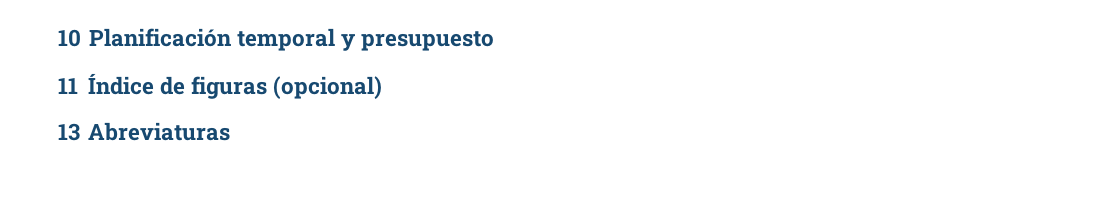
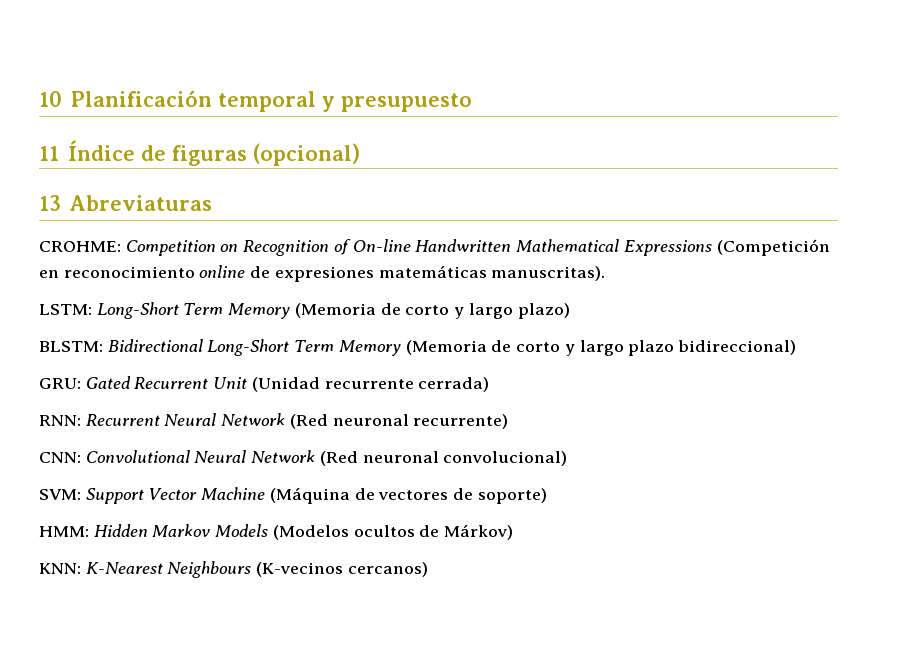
(231, 131) none -> [39,239,830,256] [39,265,606,282] [39,302,570,319] [39,339,796,356] [39,376,490,392] [39,413,509,429] [39,450,568,466] [39,487,547,504] [39,524,514,540] [39,561,428,578] // CROHME: Competition on Recognition of On-line Handwritten Mathematical Expressions (Competición en reconocimiento online de expresiones matemáticas manuscritas). // LSTM: Long-Short Term Memory (Memoria de corto y largo plazo) // BLSTM: Bidirectional Long-Short Term Memory (Memoria de corto y largo plazo bidireccional) // GRU: Gated Recurrent Unit (Unidad recurrente cerrada) // RNN: Recurrent Neural Network (Red neuronal recurrente) // CNN: Convolutional Neural Network (Red neuronal convolucional) // SVM: Support Vector Machine (Máquina de vectores de soporte) // HMM: Hidden Markov Models (Modelos ocultos de Márkov) // KNN: K-Nearest Neighbours (K-vecinos cercanos)

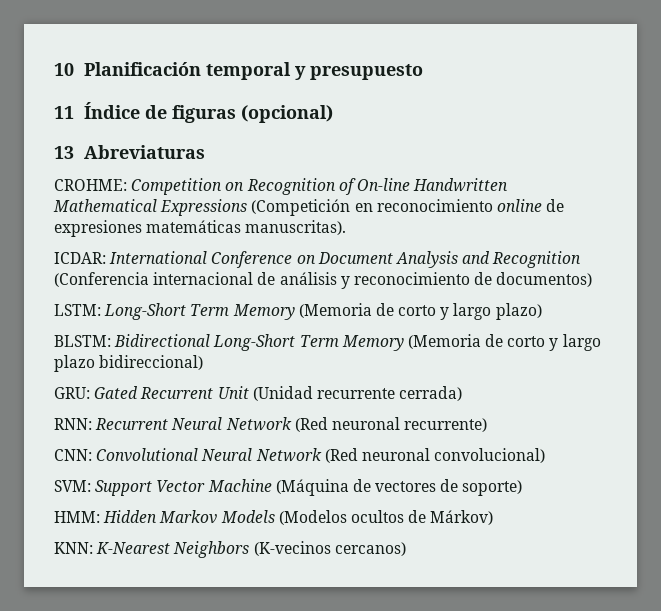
(606, 273) none -> [54,251,582,268] [54,272,593,289] // ICDAR: International Conference on Document Analysis and Recognition (Conferencia internacional de análisis y reconocimiento de documentos)
[167,561,252,578] Neighbours -> [173,541,250,558] Neighbors

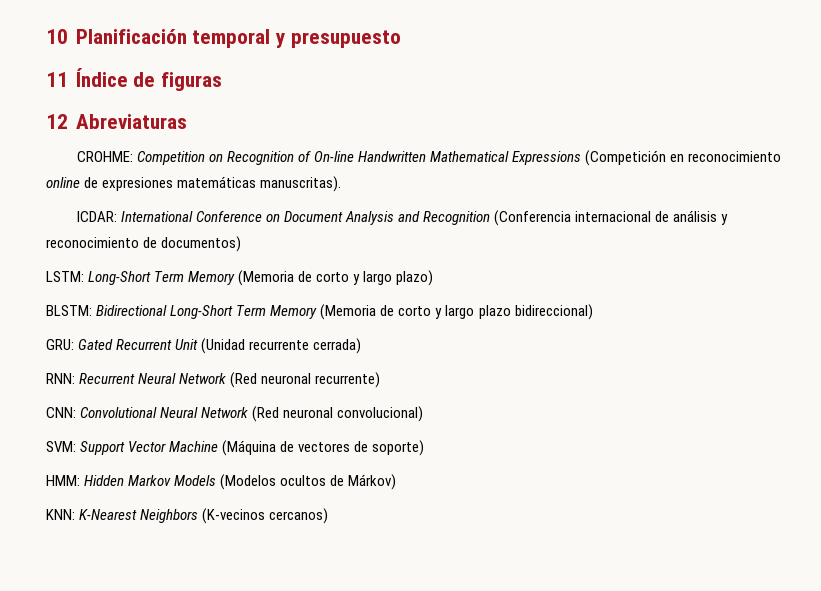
[240,105,333,123] [54,146,74,159] (opcional) // 13 -> [46,114,68,129] // 12

